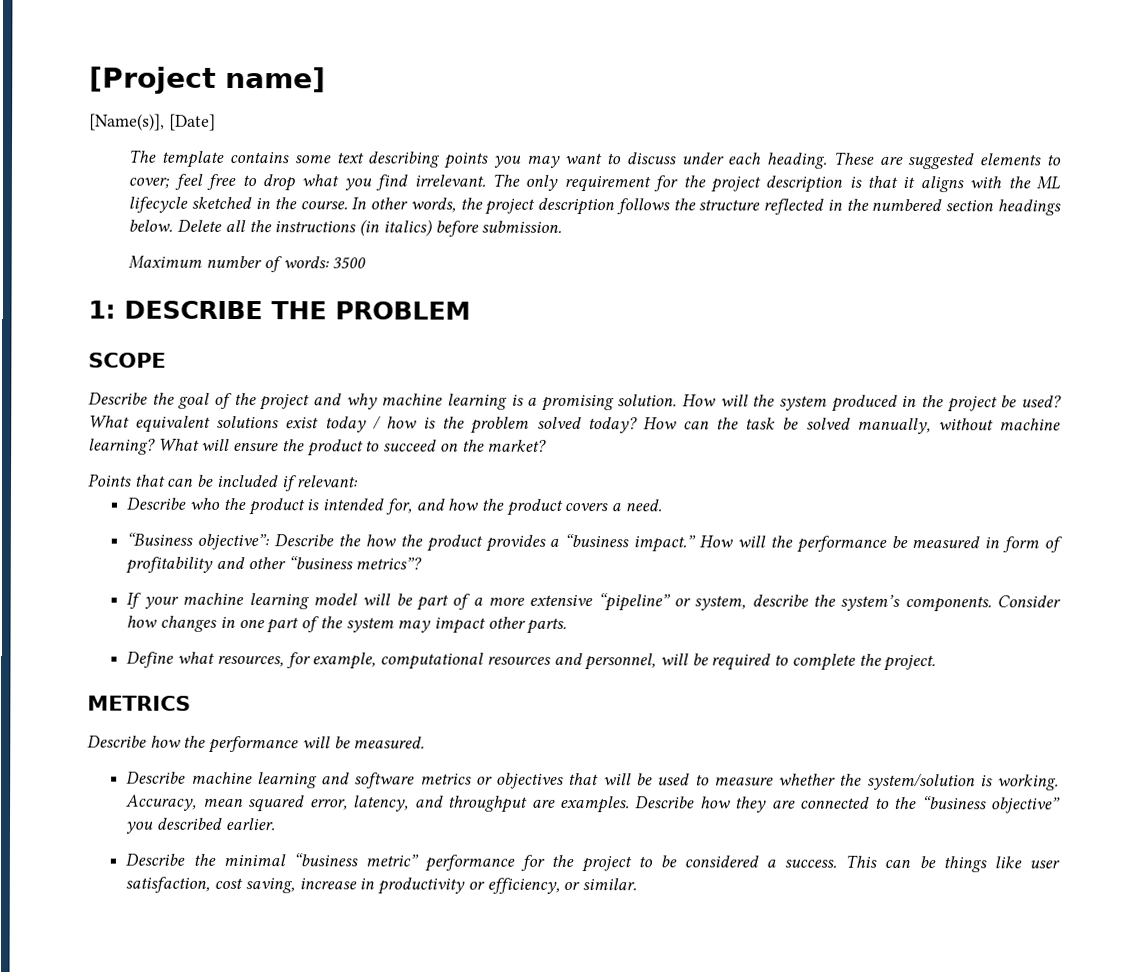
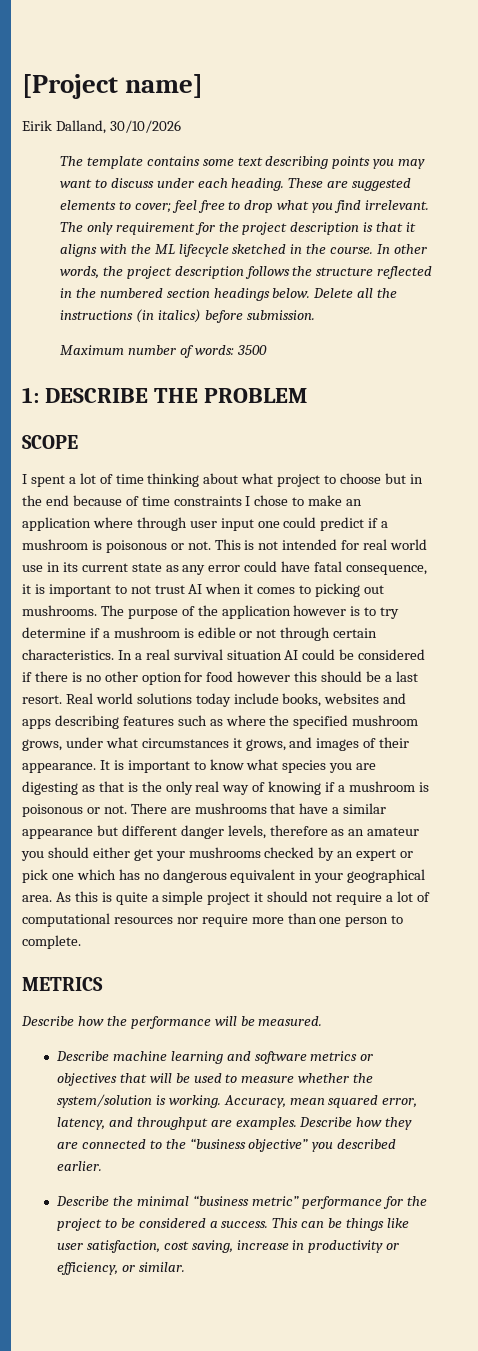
[89,113,216,131] [Name(s)], [Date] -> [22,120,181,134] Eirik Dalland, 30/10/2026
[88,392,1063,413] [88,415,1061,435] [88,438,548,457] [88,473,360,492] [126,497,662,516] [126,532,1064,553] [125,556,423,574] [126,592,1061,613] [126,615,568,634] [126,651,937,672] Describe the goal of the project and why machine learning is a promising solution. How will the system produced in the project be used? What equivalent solutions exist today / how is the problem solved today? How can the task be solved manually, without machine learning? What will ensure the product to succeed on the market? // Points that can be included if relevant: // Describe who the product is intended for, and how the product covers a need. // “Business objective”: Describe the how the product provides a “business impact.” How will the performance be measured in form of profitability and other “business metrics”? // If your machine learning model will be part of a more extensive “pipeline” or system, describe the system’s components. Consider how changes in one part of the system may impact other parts. // Define what resources, for example, computational resources and personnel, will be required to complete the project. -> [22,473,423,487] [22,495,363,506] [22,517,389,531] [22,539,428,553] [22,561,428,575] [22,583,384,597] [22,605,400,619] [22,627,378,641] [22,649,426,660] [22,671,418,685] [22,693,407,707] [22,715,419,729] [22,737,410,751] [22,759,377,773] [22,781,429,795] [22,803,387,817] [22,825,420,839] [21,847,414,861] [22,869,426,883] [22,891,430,905] [22,913,404,927] [22,935,81,949] I spent a lot of time thinking about what project to choose but in the end because of time constraints I chose to make an application where through user input one could predict if a mushroom is poisonous or not. This is not intended for real world use in its current state as any error could have fatal consequence, it is important to not trust AI when it comes to picking out mushrooms. The purpose of the application however is to try determine if a mushroom is edible or not through certain characteristics. In a real survival situation AI could be considered if there is no other option for food however this should be a last resort. Real world solutions today include books, websites and apps describing features such as where the specified mushroom grows, under what circumstances it grows, and images of their appearance. It is important to know what species you are digesting as that is the only real way of knowing if a mushroom is poisonous or not. There are mushrooms that have a similar appearance but different danger levels, therefore as an amateur you should either get your mushrooms checked by an expert or pick one which has no dangerous equivalent in your geographical area. As this is quite a simple project it should not require a lot of computational resources nor require more than one person to complete.

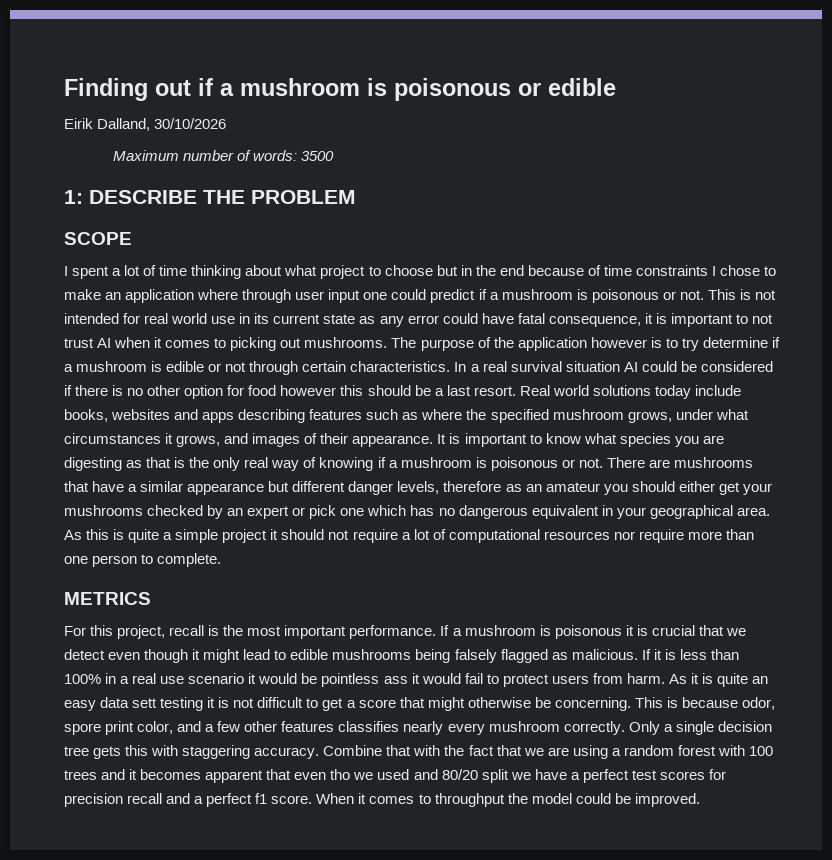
[22,74,204,99] [22,120,181,134] [59,156,426,169] [59,178,412,191] [59,200,430,213] [59,222,417,235] [59,244,428,257] [59,266,433,279] [59,288,398,301] [59,309,315,323] [Project name] // Eirik Dalland, 30/10/2026 // The template contains some text describing points you may want to discuss under each heading. These are suggested elements to cover; feel free to drop what you find irrelevant. The only requirement for the project description is that it aligns with the ML lifecycle sketched in the course. In other words, the project description follows the structure reflected in the numbered section headings below. Delete all the instructions (in italics) before submission. -> [64,78,616,101] [64,118,227,131] Finding out if a mushroom is poisonous or edible // Eirik Dalland, 30/10/2026
[21,1016,323,1029] [55,1051,374,1064] [56,1073,374,1086] [56,1094,418,1108] [56,1117,413,1130] [56,1138,397,1152] [56,1161,102,1171] [55,1195,428,1209] [56,1218,410,1231] [56,1240,400,1253] [56,1262,185,1275] Describe how the performance will be measured. // Describe machine learning and software metrics or objectives that will be used to measure whether the system/solution is working. Accuracy, mean squared error, latency, and throughput are examples. Describe how they are connected to the “business objective” you described earlier. // Describe the minimal “business metric” performance for the project to be considered a success. This can be things like user satisfaction, cost saving, increase in productivity or efficiency, or similar. -> [64,625,746,639] [64,649,739,663] [64,673,769,687] [64,697,775,711] [64,721,772,735] [64,745,773,759] [64,769,726,783] [64,793,700,807] For this project, recall is the most important performance. If a mushroom is poisonous it is crucial that we detect even though it might lead to edible mushrooms being falsely flagged as malicious. If it is less than 100% in a real use scenario it would be pointless ass it would fail to protect users from harm. As it is quite an easy data sett testing it is not difficult to get a score that might otherwise be concerning. This is because odor, spore print color, and a few other features classifies nearly every mushroom correctly. Only a single decision tree gets this with staggering accuracy. Combine that with the fact that we are using a random forest with 100 trees and it becomes apparent that even tho we used and 80/20 split we have a perfect test scores for precision recall and a perfect f1 score. When it comes to throughput the model could be improved.

